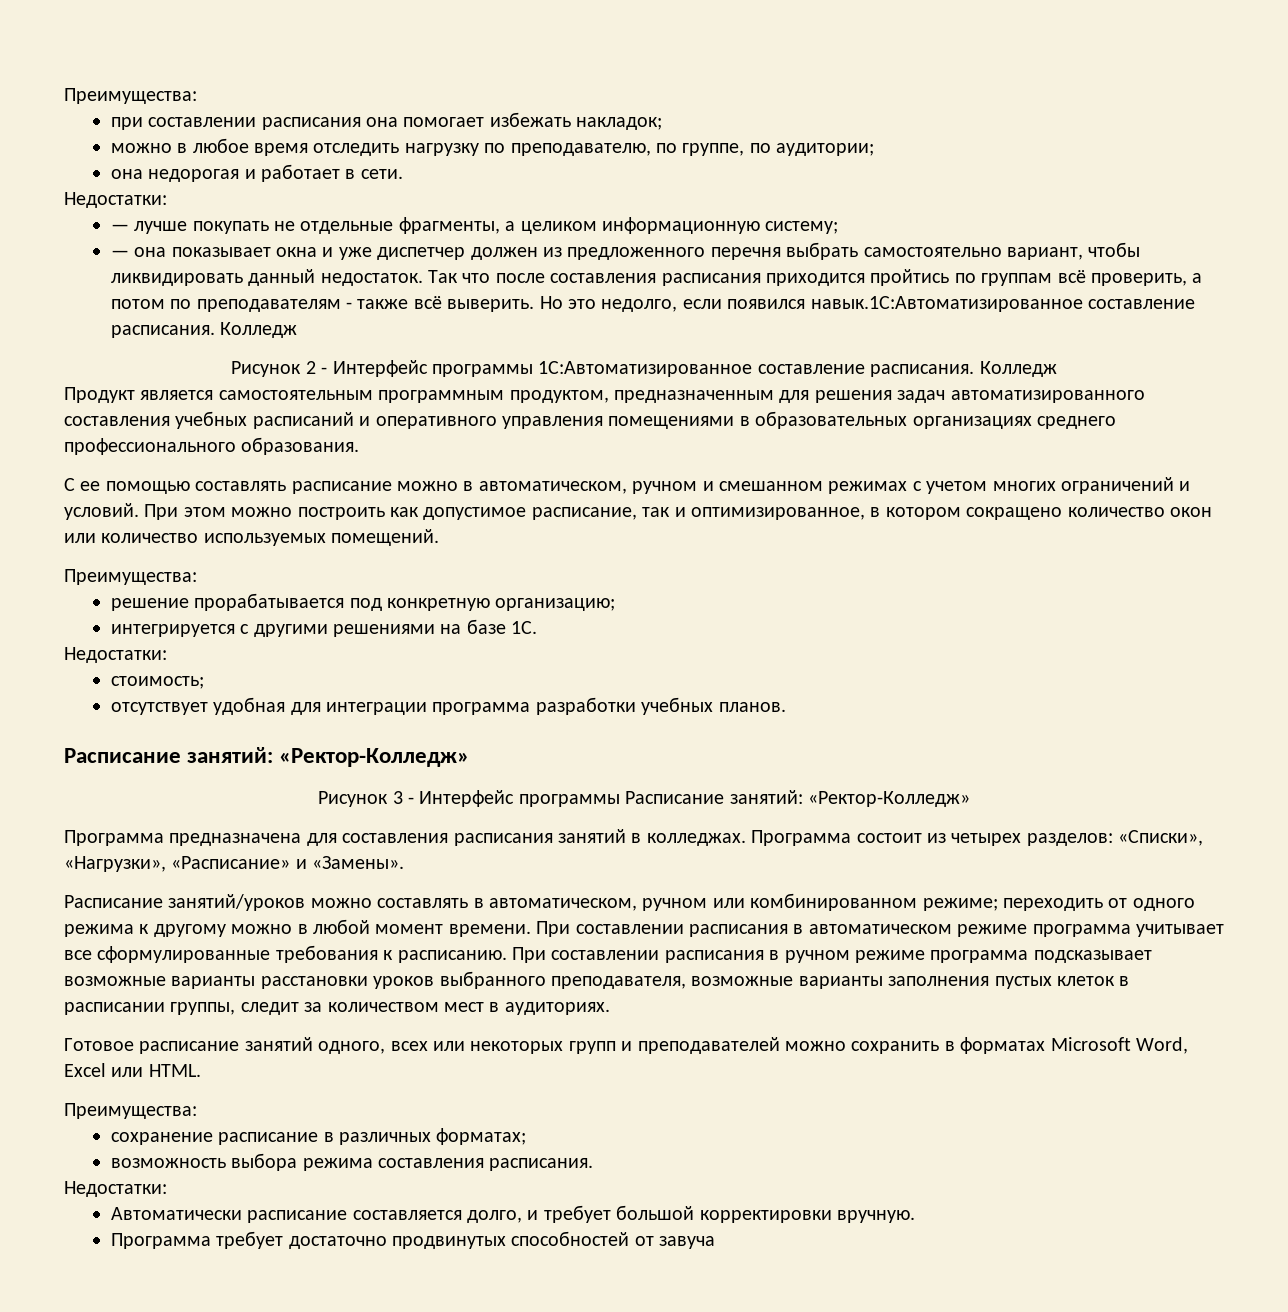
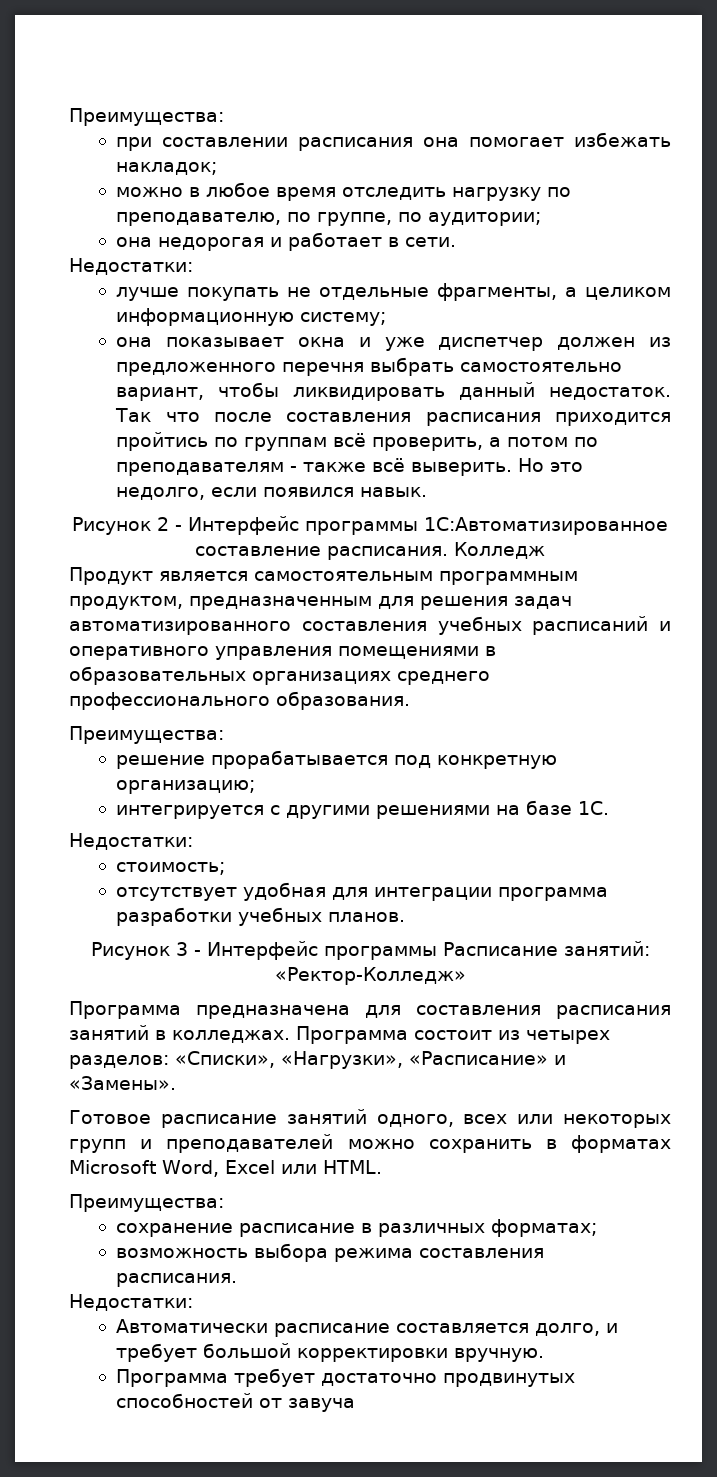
[110,224,129,231] — -> (193, 266) none
[110,250,129,257] — -> (387, 319) none
[810,296,1195,312] [110,322,298,338] навык.1С:Автоматизированное составление расписания. Колледж -> [360,487,428,497] навык.
[64,477,1191,494] [64,503,1212,520] [64,529,440,546] // С ее помощью составлять расписание можно в автоматическом, ручном и смешанном режимах с учетом многих ограничений и условий. При этом можно построить как допустимое расписание, так и оптимизированное, в котором сокращено количество окон или количество используемых помещений. -> (410, 700) none
[64,747,470,767] // Расписание занятий: «Ректор-Колледж» -> (406, 917) none
[64,893,1195,911] [64,919,1224,937] [64,945,1152,963] [64,971,1130,989] [64,1002,610,1015] // Расписание занятий/уроков можно составлять в автоматическом, ручном или комбинированном режиме; переходить от одного режима к другому можно в любой момент времени. При составлении расписания в автоматическом режиме программа учитывает все сформулированные требования к расписанию. При составлении расписания в ручном режиме программа подсказывает возможные варианты расстановки уроков выбранного преподавателя, возможные варианты заполнения пустых клеток в расписании группы, следит за количеством мест в аудиториях. -> (176, 1083) none

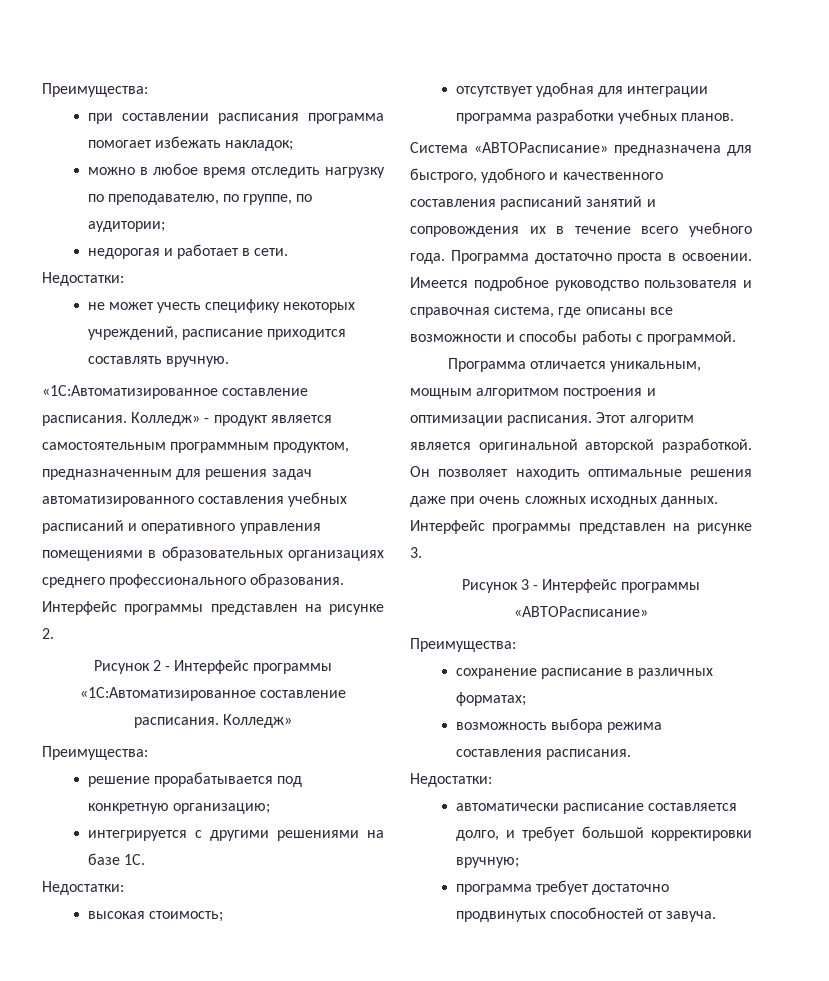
[423,137,460,147] она -> [308,113,384,124] программа
[116,237,153,247] она -> (165, 226) none
[116,283,671,301] [116,308,387,326] [116,337,671,351] [116,357,623,376] [116,382,671,401] [115,408,671,426] [116,432,599,451] [116,458,584,476] [116,487,428,500] [72,516,668,535] [195,542,545,560] [69,567,153,585] лучше покупать не отдельные фрагменты, а целиком информационную систему; // она показывает окна и уже диспетчер должен из предложенного перечня выбрать самостоятельно вариант, чтобы ликвидировать данный недостаток. Так что после составления расписания приходится пройтись по группам всё проверить, а потом по преподавателям - также всё выверить. Но это недолго, если появился навык. // Рисунок 2 - Интерфейс программы 1С:Автоматизированное составление расписания. Колледж // Продукт -> [87,299,356,313] [87,326,347,340] [87,356,229,367] [42,385,309,399] [42,412,268,426] не может учесть специфику некоторых учреждений, расписание приходится составлять вручную. // «1С:Автоматизированное составление расписания. Колледж» - продукт
(410, 700) none -> [42,601,384,615] [42,628,54,639] [93,660,333,674] [79,687,347,701] [133,714,293,728] Интерфейс программы представлен на рисунке 2. // Рисунок 2 - Интерфейс программы «1С:Автоматизированное составление расписания. Колледж»
(193, 841) none -> [87,911,145,919] высокая
(406, 917) none -> [410,142,752,156] [410,168,663,183] [410,196,656,210] [410,222,752,237] [410,250,752,264] [410,276,752,291] [410,307,673,318] [410,330,736,345] [447,358,702,372] [410,388,656,399] [410,412,694,426] [410,438,752,453] [410,466,752,480] [410,496,718,507] [410,520,752,534] [410,547,422,558] // Система «АВТОРасписание» предназначена для быстpого, удобного и качественного составления расписаний занятий и сопровождения их в течение всего учебного года. Программа достаточно проста в освоении. Имеется подробное руководство пользователя и справочная система, где описаны все возможности и способы работы с программой. // Программа отличается уникальным, мощным алгоритмом построения и оптимизации расписания. Этот алгоритм является оригинальной авторской разработкой. Он позволяет находить оптимальные решения даже при очень сложных исходных данных. Интерфейс программы представлен на рисунке 3.
[442,941,650,956] [274,967,466,985] [69,1001,671,1019] [69,1025,610,1044] [69,1051,566,1069] [69,1076,176,1090] [69,1109,671,1128] [69,1134,672,1153] [69,1160,382,1177] Расписание занятий: «Ректор-Колледж» // Программа предназначена для составления расписания занятий в колледжах. Программа состоит из четырех разделов: «Списки», «Нагрузки», «Расписание» и «Замены». // Готовое расписание занятий одного, всех или некоторых групп и преподавателей можно сохранить в форматах Microsoft Word, Excel или HTML. -> [514,606,648,617] «АВТОРасписание»
[116,1319,269,1333] Автоматически -> [455,803,559,811] автоматически
[454,1348,545,1362] [116,1369,229,1387] вручную. // Программа -> [455,857,519,868] [455,884,532,895] вручную; // программа
[288,1398,356,1412] завуча -> [666,911,717,922] завуча.

